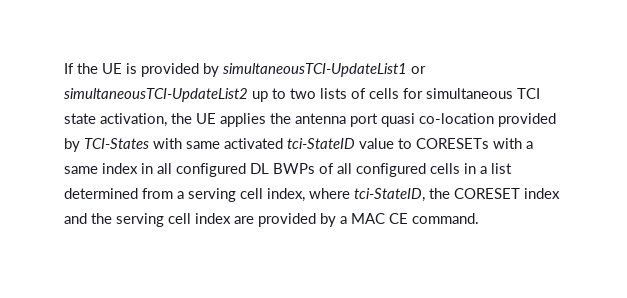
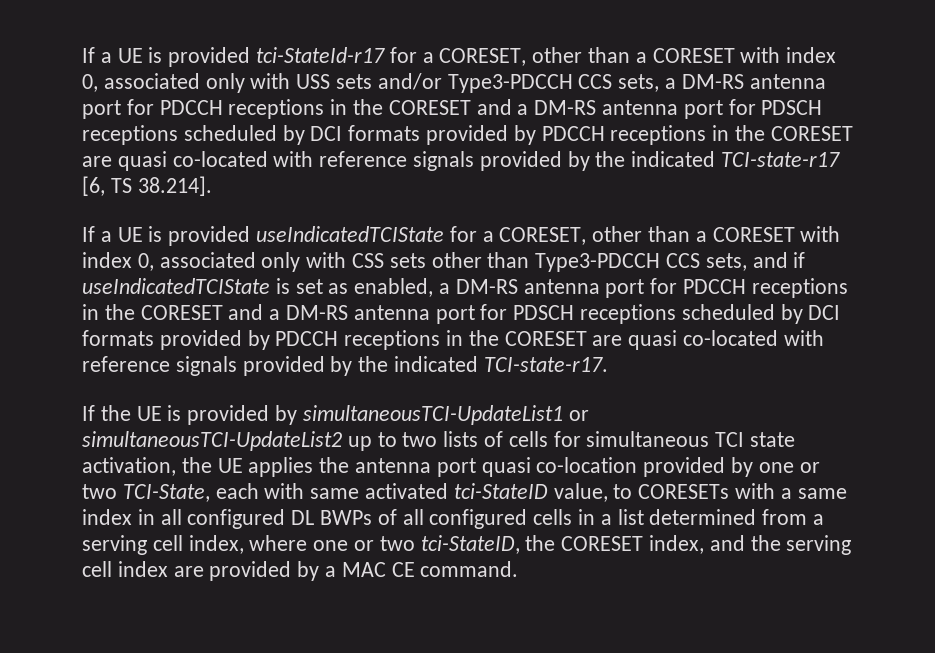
[64,63,74,74] If -> [82,47,837,67] [82,73,826,93] [82,99,823,119] [82,125,853,145] [82,151,841,171] [82,176,212,196] [82,226,841,246] [82,252,806,272] [82,278,848,298] [82,304,841,324] [82,330,824,350] [82,356,608,376] [82,405,95,421] If a UE is provided tci-StateId-r17 for a CORESET, other than a CORESET with index 0, associated only with USS sets and/or Type3-PDCCH CCS sets, a DM-RS antenna port for PDCCH receptions in the CORESET and a DM-RS antenna port for PDSCH receptions scheduled by DCI formats provided by PDCCH receptions in the CORESET are quasi co-located with reference signals provided by the indicated TCI-state-r17 [6, TS 38.214]. // If a UE is provided useIndicatedTCIState for a CORESET, other than a CORESET with index 0, associated only with CSS sets other than Type3-PDCCH CCS sets, and if useIndicatedTCIState is set as enabled, a DM-RS antenna port for PDCCH receptions in the CORESET and a DM-RS antenna port for PDSCH receptions scheduled by DCI formats provided by PDCCH receptions in the CORESET are quasi co-located with reference signals provided by the indicated TCI-state-r17. // If
[84,138,149,149] TCI-States -> [758,462,820,473] [82,483,259,502] one or two TCI-State, each
[359,138,394,149] value -> [553,483,608,502] value,
(350, 193) none -> [313,536,415,551] one or two
[524,188,560,199] index -> [649,535,705,554] index,

